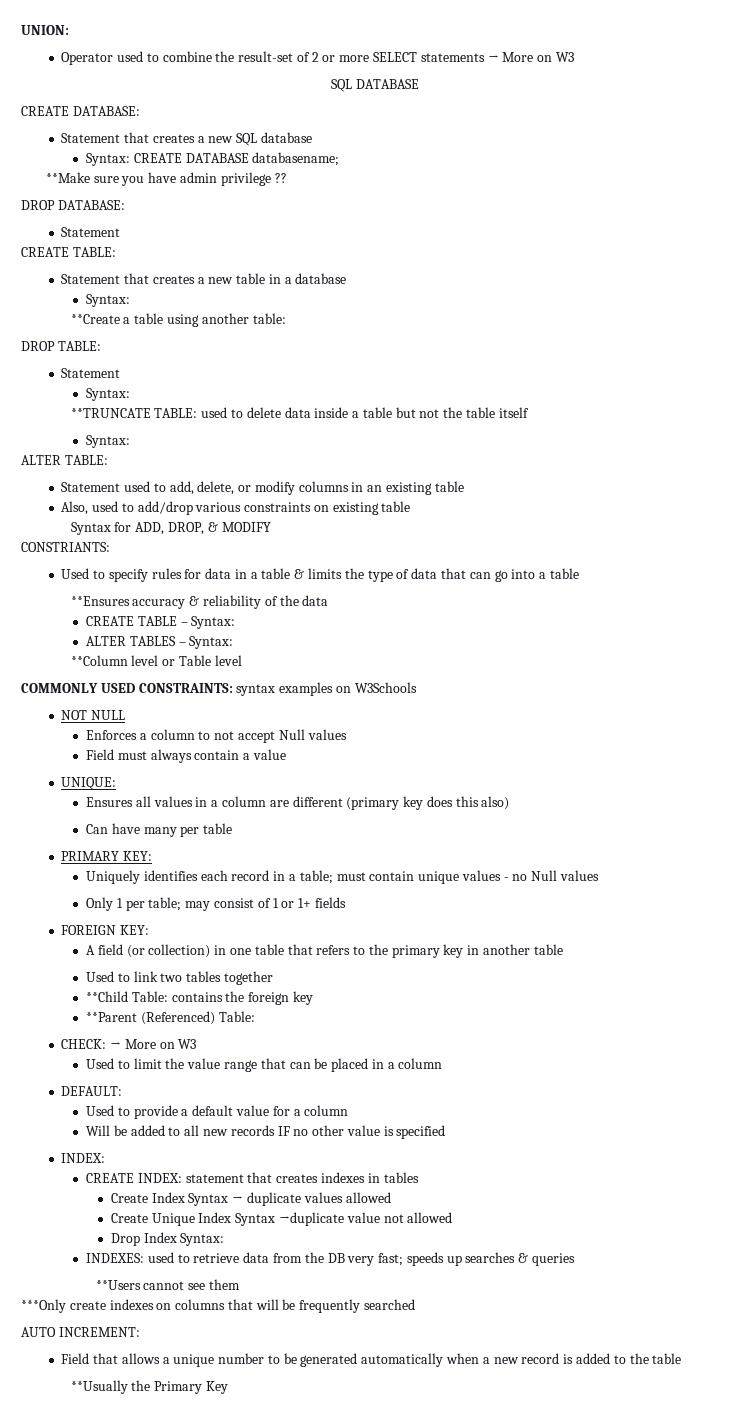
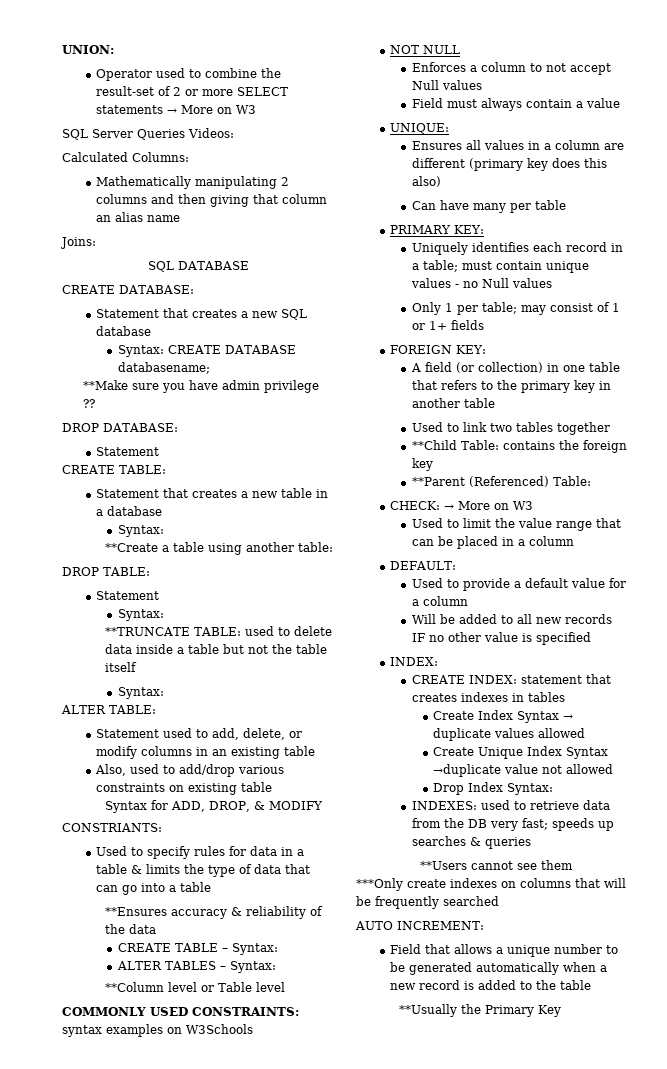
(574, 57) none -> [62,128,234,140] [62,152,189,162] [96,176,290,189] [96,194,328,207] [96,212,181,222] [60,237,96,249] // SQL Server Queries Videos: // Calculated Columns: // Mathematically manipulating 2 columns and then giving that column an alias name // Joins:

